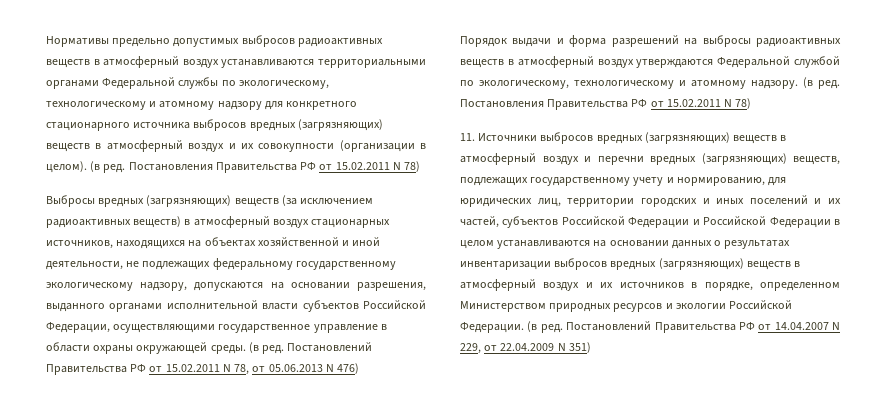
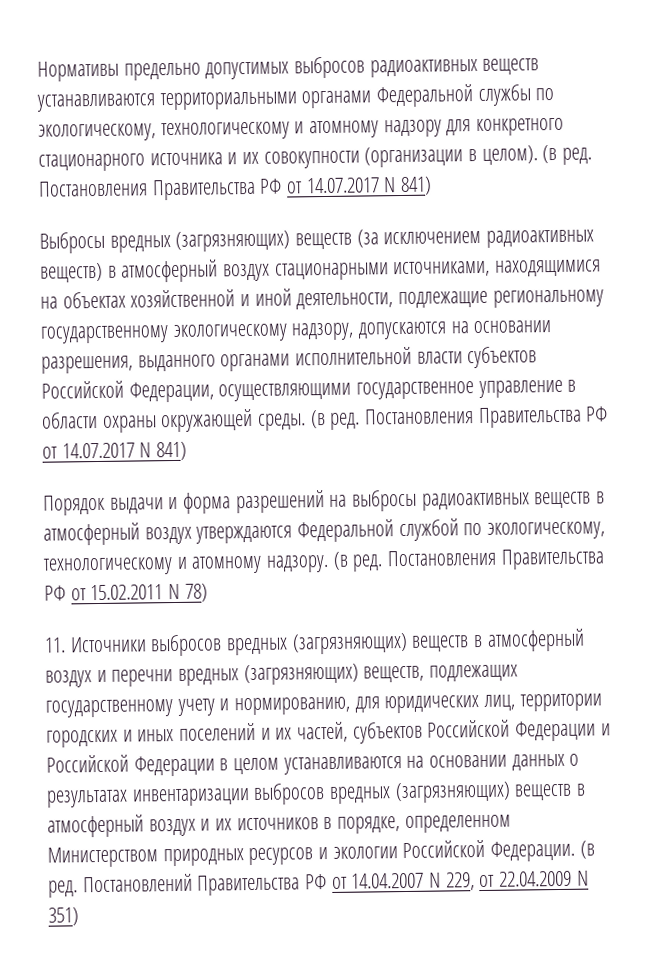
[93,56,219,68] в атмосферный воздух -> (540, 66) none
[193,119,383,131] [46,140,225,152] выбросов вредных (загрязняющих) веществ в атмосферный воздух -> (223, 159) none
[335,161,421,172] 15.02.2011 N 78) -> [305,176,433,196] 14.07.2017 N 841)
[311,219,391,228] [46,240,186,249] стационарных источников, находящихся -> [274,259,602,281] стационарными источниками, находящимися
[126,258,293,270] не подлежащих федеральному -> [398,289,604,309] подлежащие региональному
[287,342,373,352] [46,363,360,375] Постановлений Правительства РФ от 15.02.2011 N 78, от 05.06.2013 N 476) -> [364,406,609,429] [42,441,188,461] Постановления Правительства РФ от 14.07.2017 N 841)

